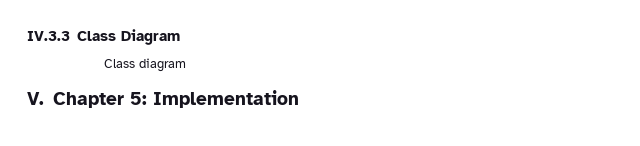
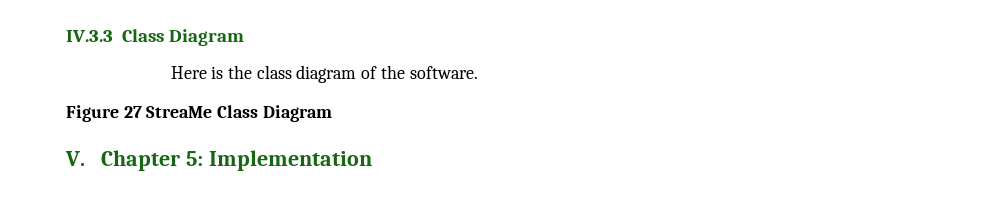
[104,58,187,72] Class diagram -> [170,65,478,83] [66,105,332,122] Here is the class diagram of the software. // Figure 27 StreaMe Class Diagram

